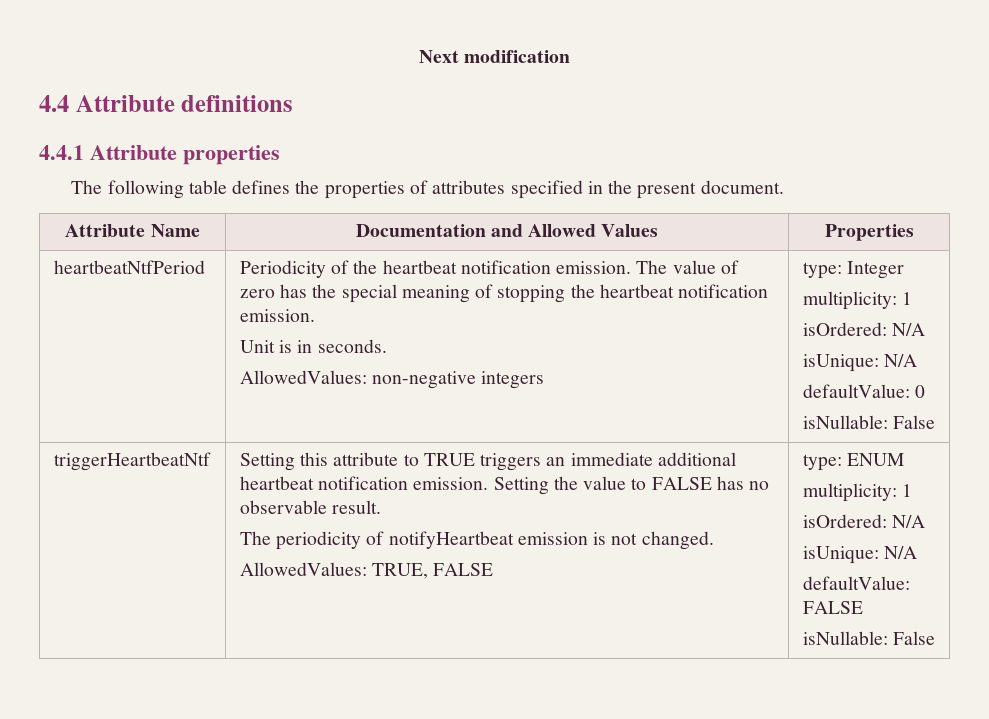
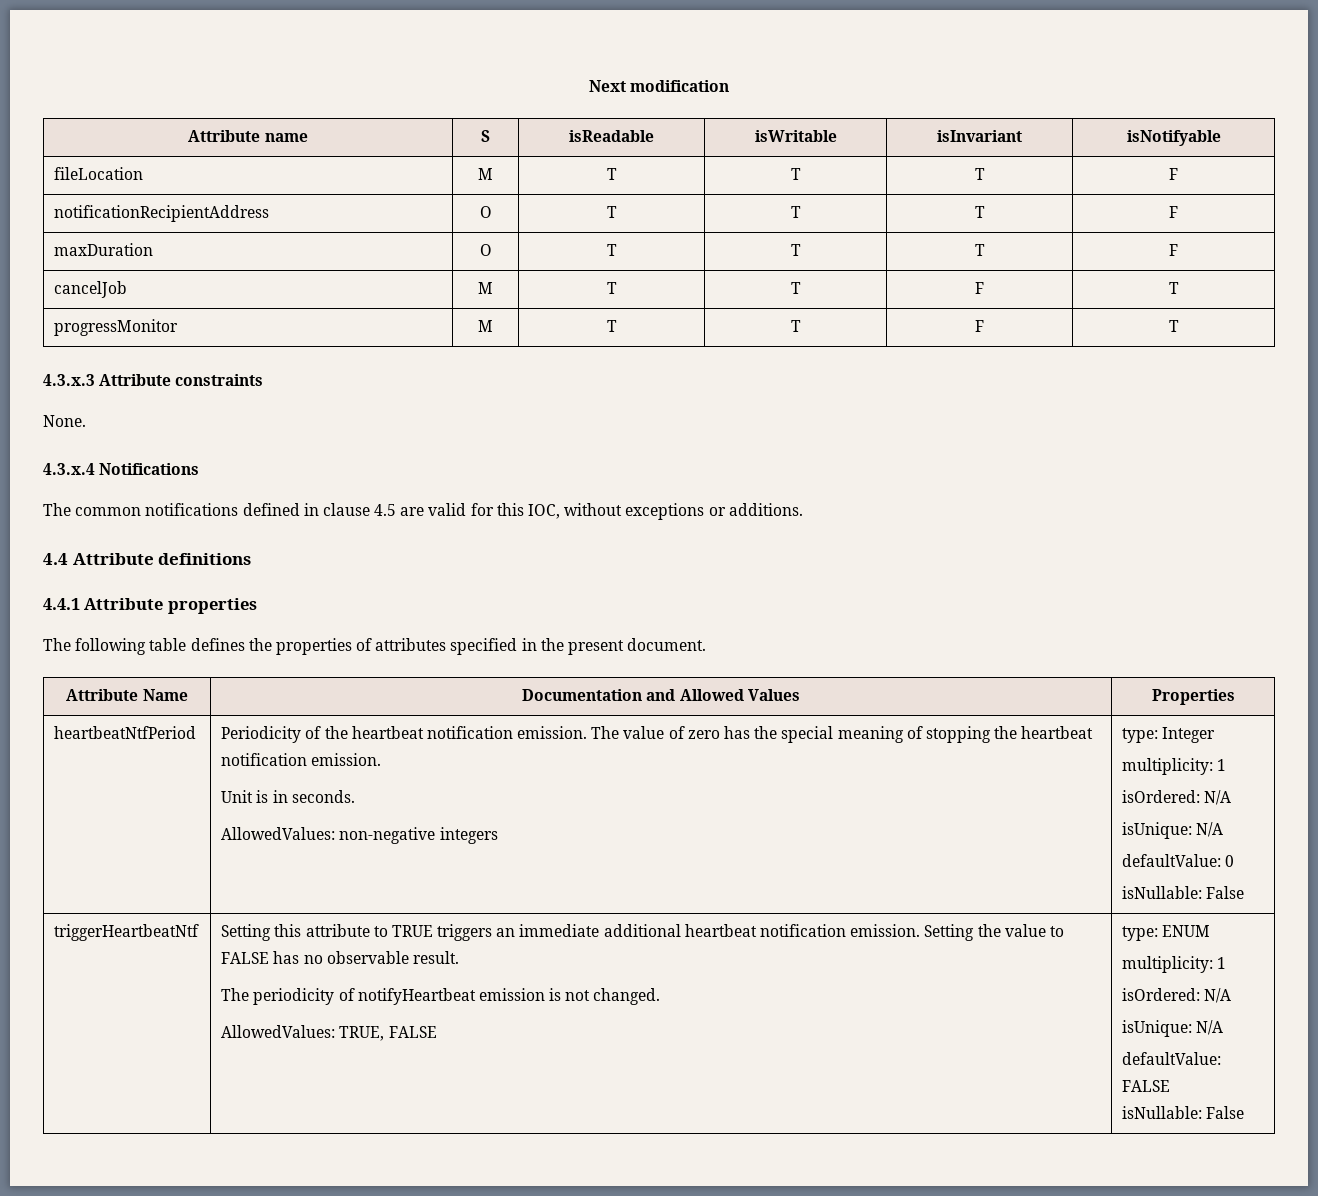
(571, 56) none -> [188,130,308,142] [481,130,490,142] [569,130,654,142] [754,130,837,142] [937,130,1022,142] [1126,130,1221,146] [54,167,144,180] [478,168,493,180] [606,168,617,180] [790,168,801,180] [974,168,985,180] [1169,168,1178,180] [54,205,270,222] [479,206,492,218] [606,206,617,218] [790,206,801,218] [974,206,985,218] [1169,206,1178,218] [54,243,154,256] [479,244,492,256] [606,244,617,256] [790,244,801,256] [974,244,985,256] [1169,244,1178,256] [54,281,128,298] [478,282,493,294] [606,282,617,294] [790,282,801,294] [975,282,984,294] [1168,282,1179,294] [54,319,179,336] [478,320,493,332] [606,320,617,332] [790,320,801,332] [975,320,984,332] [1168,320,1179,332] [43,374,264,386] [43,415,86,427] [43,463,200,475] [43,503,803,520] // Attribute name | S | isReadable | isWritable | isInvariant | isNotifyable // fileLocation | M | T | T | T | F // notificationRecipientAddress | O | T | T | T | F // maxDuration | O | T | T | T | F // cancelJob | M | T | T | F | T // progressMonitor | M | T | T | F | T // 4.3.x.3 Attribute constraints // None. // 4.3.x.4 Notifications // The common notifications defined in clause 4.5 are valid for this IOC, without exceptions or additions.

